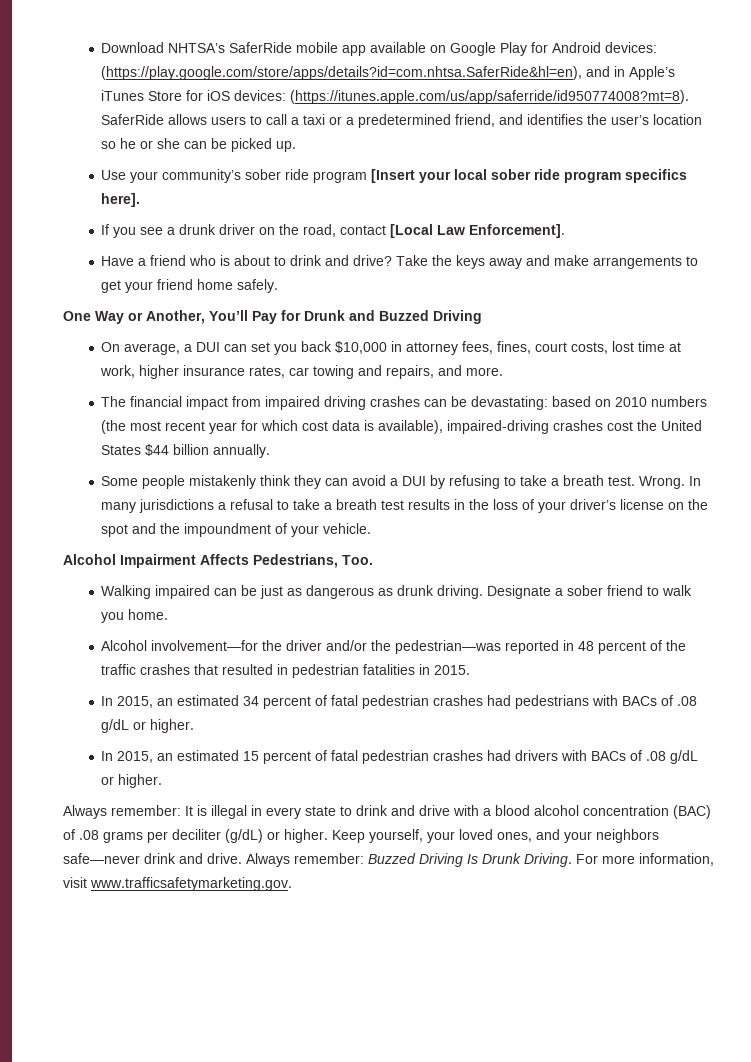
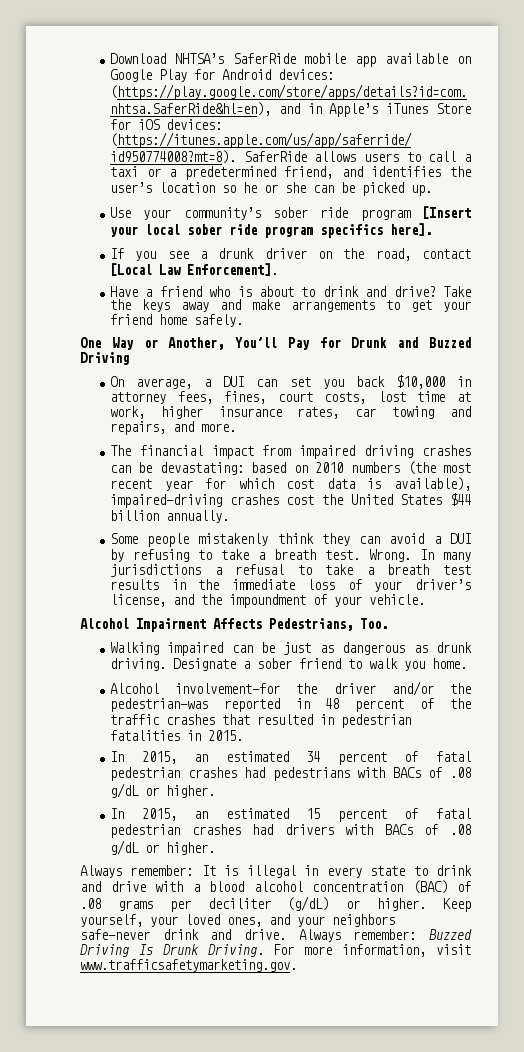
(490, 504) none -> [231,579,295,590] immediate
[620,499,709,510] [101,524,129,537] license on the spot -> [109,594,166,607] license,

